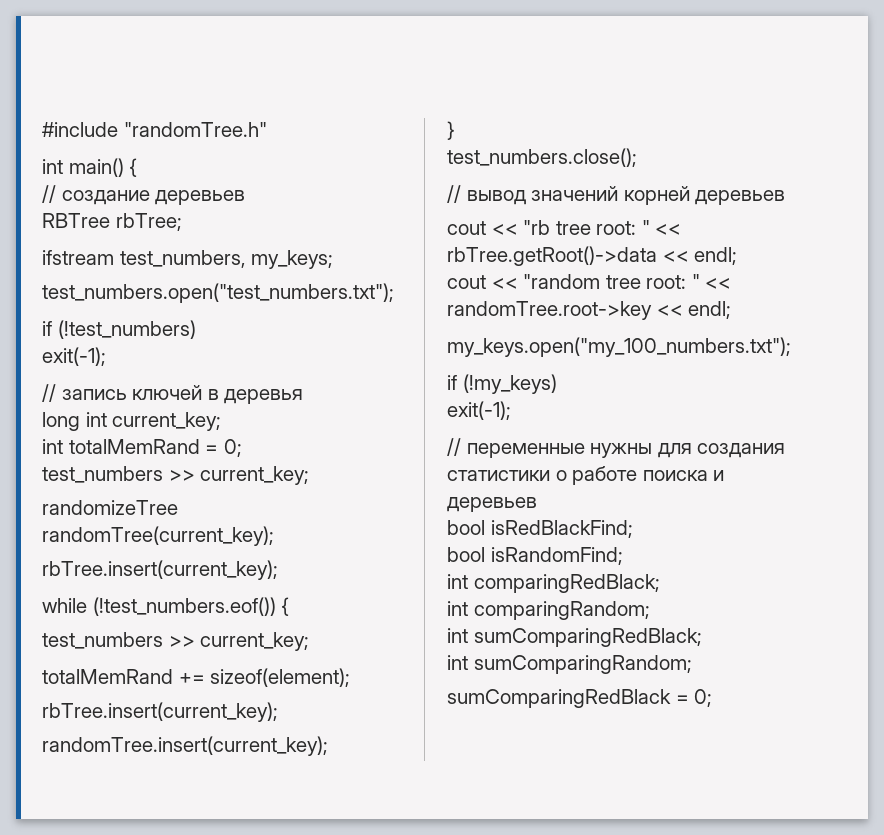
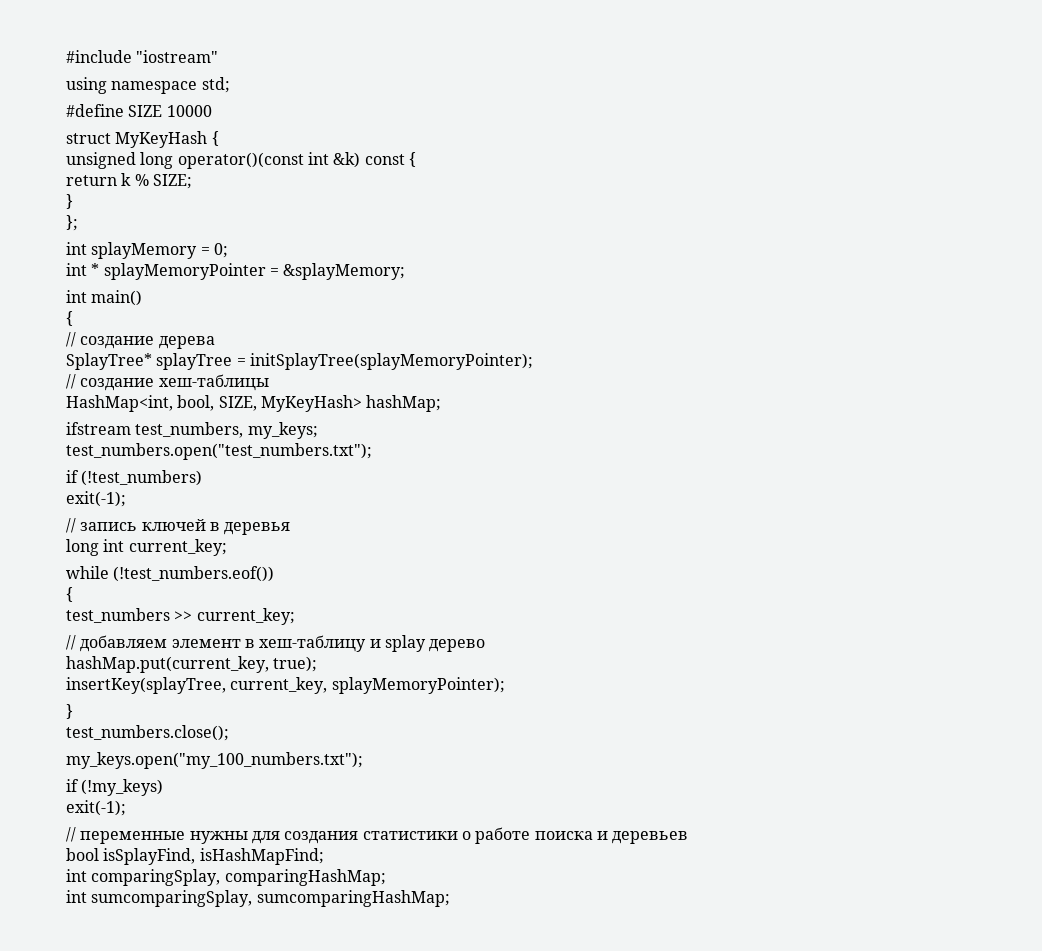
[123,122,267,137] "randomTree.h" -> [136,50,219,63] [66,77,230,94] [66,104,212,117] [66,131,219,148] [66,152,416,169] [66,173,192,189] [66,194,73,209] [66,215,78,231] [66,242,228,259] [66,263,406,280] "iostream" // using namespace std; // #define SIZE 10000 // struct MyKeyHash { // unsigned long operator()(const int &k) const { // return k % SIZE; // } // }; // int splayMemory = 0; // int * splayMemoryPointer = &splayMemory;
(124, 167) none -> (143, 298) //
[155,190,246,205] [42,213,182,231] деревьев // RBTree rbTree; -> [158,336,215,349] [66,353,533,370] [66,374,269,391] [66,395,442,412] дерева // SplayTree* splayTree = initSplayTree(splayMemoryPointer); // // создание хеш-таблицы // HashMap<int, bool, SIZE, MyKeyHash> hashMap;
[42,439,242,457] [42,466,310,485] [42,500,178,515] [42,526,274,546] [42,560,278,580] // int totalMemRand = 0; // test_numbers >> current_key; // randomizeTree randomTree(current_key); // rbTree.insert(current_key); -> (227, 547) none
(276, 606) none -> (275, 574) //
[42,668,351,687] [42,702,278,722] [42,736,328,756] [447,121,455,140] [447,148,637,167] [447,185,786,205] [447,220,682,235] [447,246,738,266] [447,274,732,289] [447,301,732,320] totalMemRand += sizeof(element); // rbTree.insert(current_key); // randomTree.insert(current_key); // } // test_numbers.close(); // // вывод значений корней деревьев // cout << "rb tree root: " << rbTree.getRoot()->data << endl; // cout << "random tree root: " << randomTree.root->key << endl; -> [66,635,486,652] [66,656,318,673] [66,677,505,694] [66,704,73,719] [66,725,229,741] // добавляем элемент в хеш-таблицу и splay дерево // hashMap.put(current_key, true); // insertKey(splayTree, current_key, splayMemoryPointer); // } // test_numbers.close();
[490,520,633,538] [447,547,623,565] [447,574,660,593] [447,601,650,620] [447,628,702,647] [447,655,692,674] [447,689,713,708] isRedBlackFind; // bool isRandomFind; // int comparingRedBlack; // int comparingRandom; // int sumComparingRedBlack; // int sumComparingRandom; // sumComparingRedBlack = 0; -> [103,848,324,865] [66,869,386,886] [66,890,450,907] isSplayFind, isHashMapFind; // int comparingSplay, comparingHashMap; // int sumcomparingSplay, sumcomparingHashMap;

